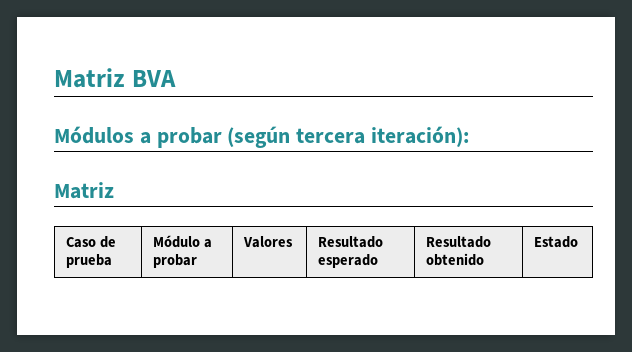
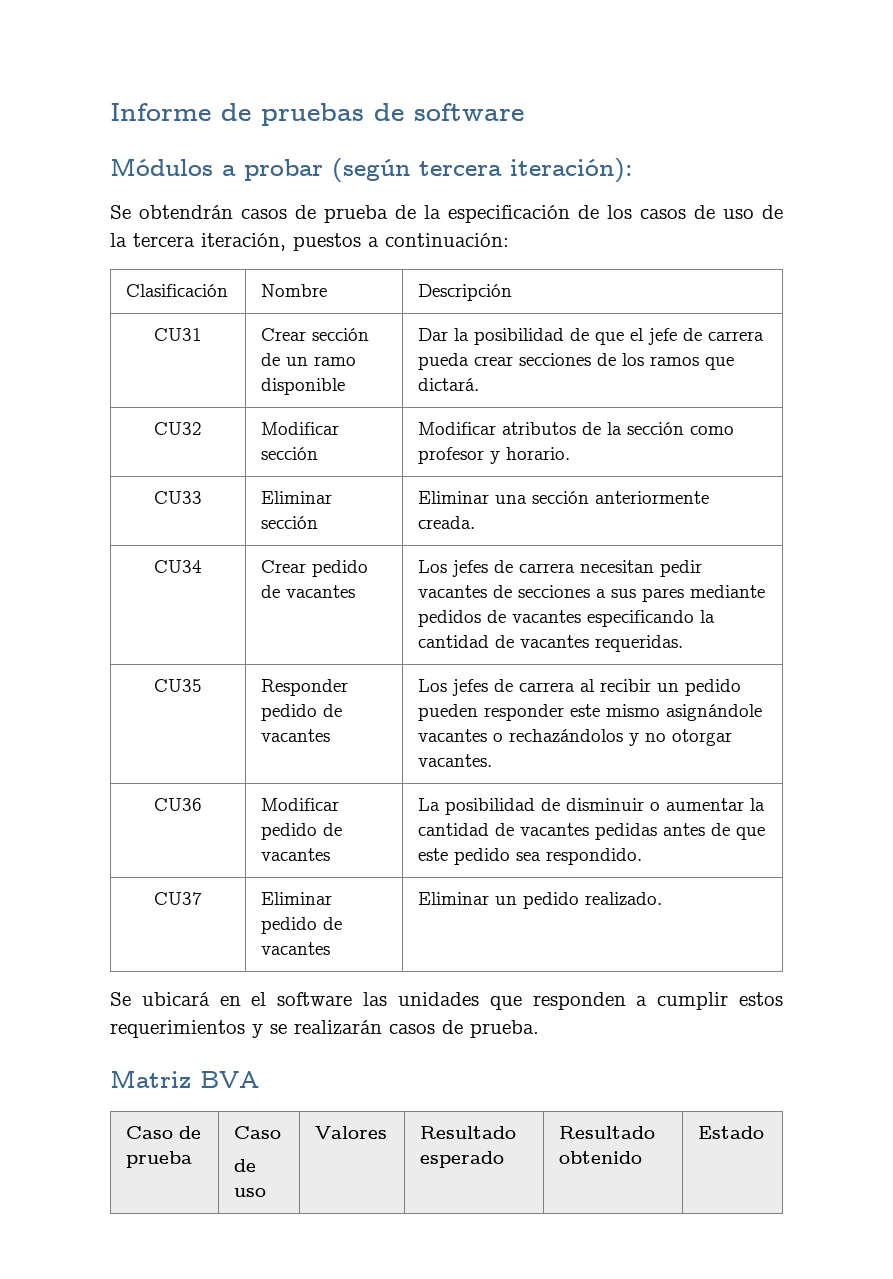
[54,68,176,88] Matriz BVA -> [110,103,524,126] Informe de pruebas de software
[54,182,114,199] // Matriz -> [110,205,783,223] [110,233,509,251] [126,284,229,297] [261,284,328,297] [418,284,513,301] [154,328,202,341] [261,328,370,341] [261,353,357,366] [261,378,346,395] [418,328,765,345] [418,353,735,370] [418,378,480,391] [154,422,202,435] [261,422,340,435] [261,447,319,460] [418,422,735,435] [418,447,571,464] [154,491,202,504] [261,491,333,504] [261,516,319,529] [418,491,710,504] [418,516,476,529] [154,560,202,573] [261,560,369,577] [261,585,356,598] [418,560,703,577] [418,585,766,602] [418,610,716,627] [418,635,684,652] [154,679,202,692] [261,679,349,696] [261,704,343,721] [261,729,331,742] [418,679,742,696] [418,704,763,721] [418,729,733,746] [418,754,493,767] [154,798,202,811] [261,798,340,811] [261,823,343,840] [261,848,331,861] [418,798,766,815] [418,823,766,840] [418,848,643,865] [154,892,202,905] [261,892,333,905] [261,917,343,934] [261,942,331,955] [418,892,663,909] [110,992,784,1010] [110,1020,539,1038] [110,1070,259,1088] // Se obtendrán casos de prueba de la especificación de los casos de uso de la tercera iteración, puestos a continuación: // Clasificación | Nombre | Descripción // CU31 | Crear sección de un ramo disponible | Dar la posibilidad de que el jefe de carrera pueda crear secciones de los ramos que dictará. // CU32 | Modificar sección | Modificar atributos de la sección como profesor y horario. // CU33 | Eliminar sección | Eliminar una sección anteriormente creada. // CU34 | Crear pedido de vacantes | Los jefes de carrera necesitan pedir vacantes de secciones a sus pares mediante pedidos de vacantes especificando la cantidad de vacantes requeridas. // CU35 | Responder pedido de vacantes | Los jefes de carrera al recibir un pedido pueden responder este mismo asignándole vacantes o rechazándolos y no otorgar vacantes. // CU36 | Modificar pedido de vacantes | La posibilidad de disminuir o aumentar la cantidad de vacantes pedidas antes de que este pedido sea respondido. // CU37 | Eliminar pedido de vacantes | Eliminar un pedido realizado. // Se ubicará en el software las unidades que responden a cumplir estos requerimientos y se realizarán casos de prueba. // Matriz BVA
[153,235,213,248] [153,254,198,268] Módulo a probar -> [234,1126,282,1139] [234,1159,257,1172] [234,1188,267,1197] Caso // de uso

